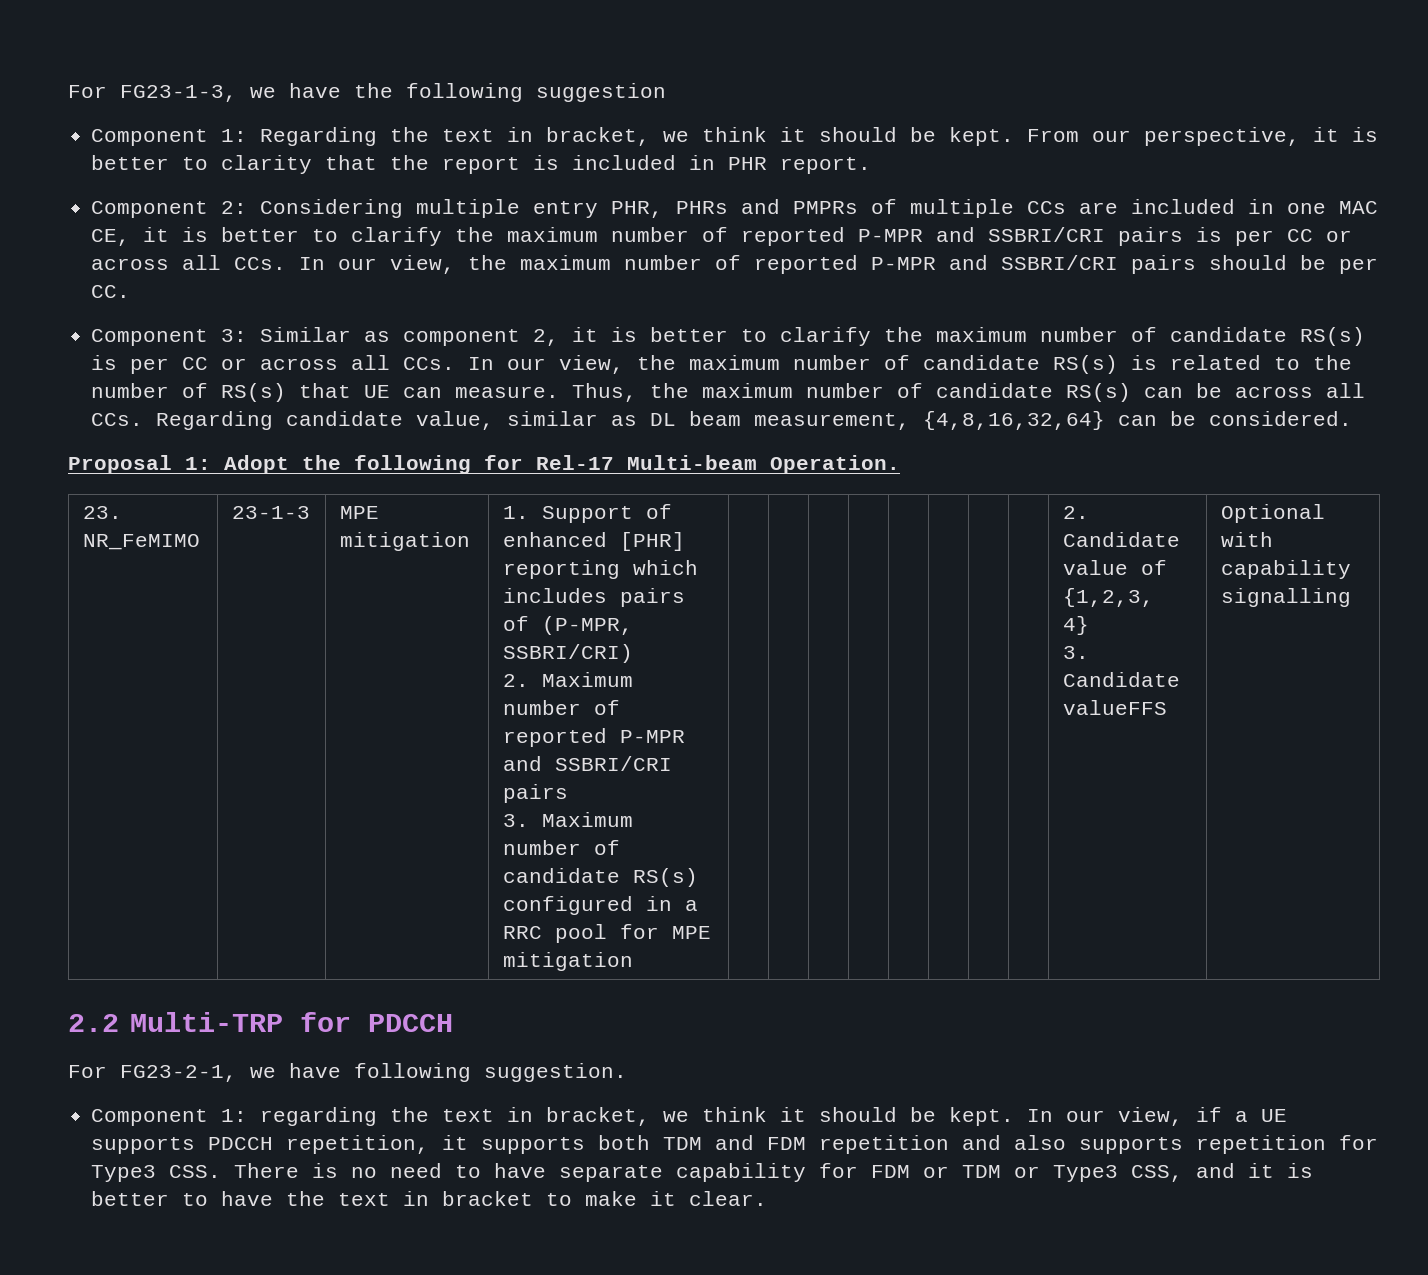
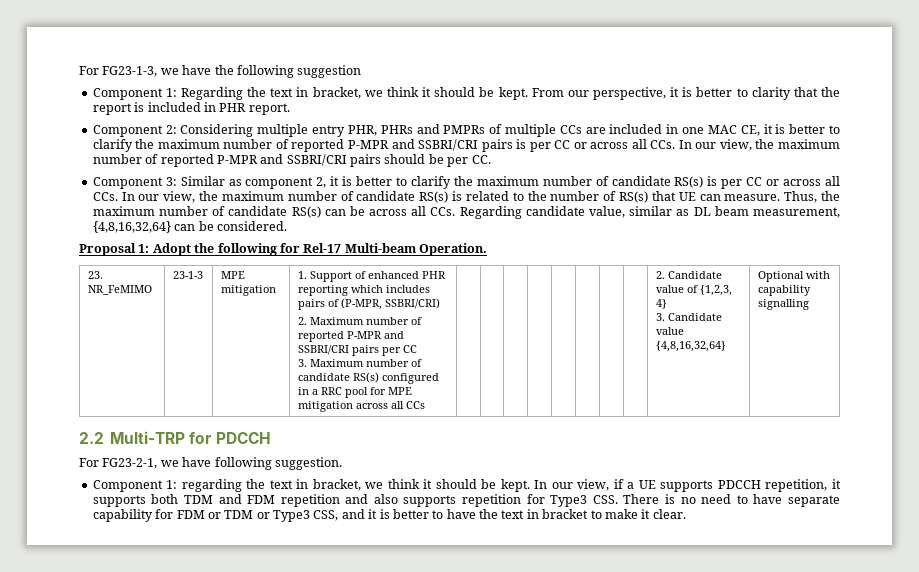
[619,532,685,551] [PHR] -> [421,271,446,279] PHR
(568, 793) none -> [381,345,417,356] per CC
(633, 961) none -> [355,401,425,409] across all CCs
[1062,700,1167,715] valueFFS -> [655,327,684,335] [655,341,726,352] value {4,8,16,32,64}

